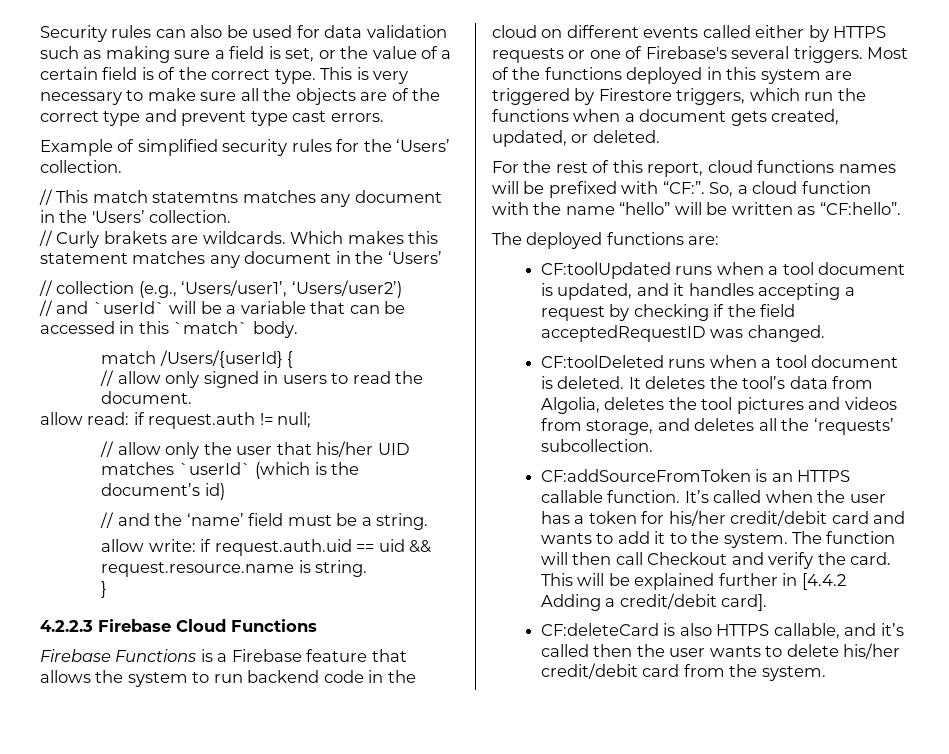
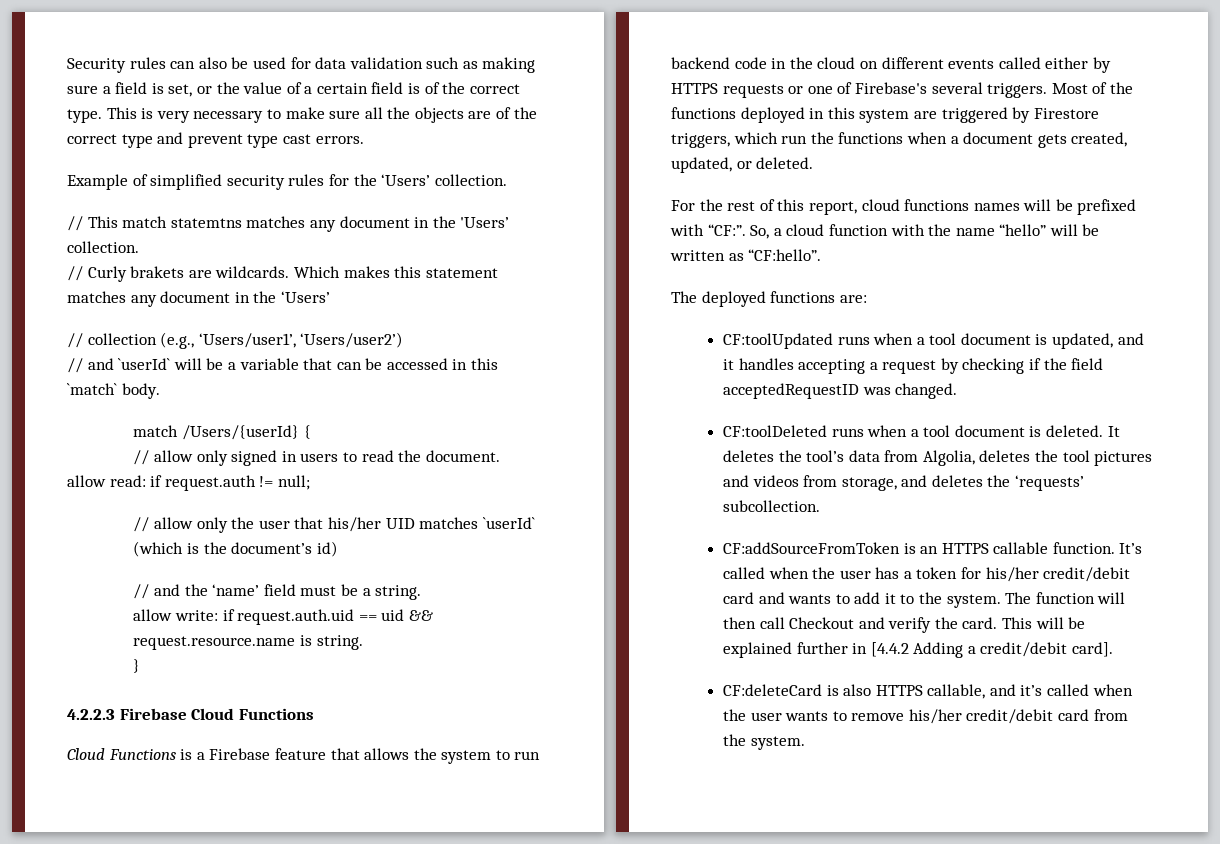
[40,649,111,662] Firebase -> [67,748,105,760] Cloud
[758,418,777,431] all -> (983, 481) none
[593,644,633,657] then -> [1092,684,1133,696] when
[786,644,839,657] delete -> [851,713,905,721] remove

